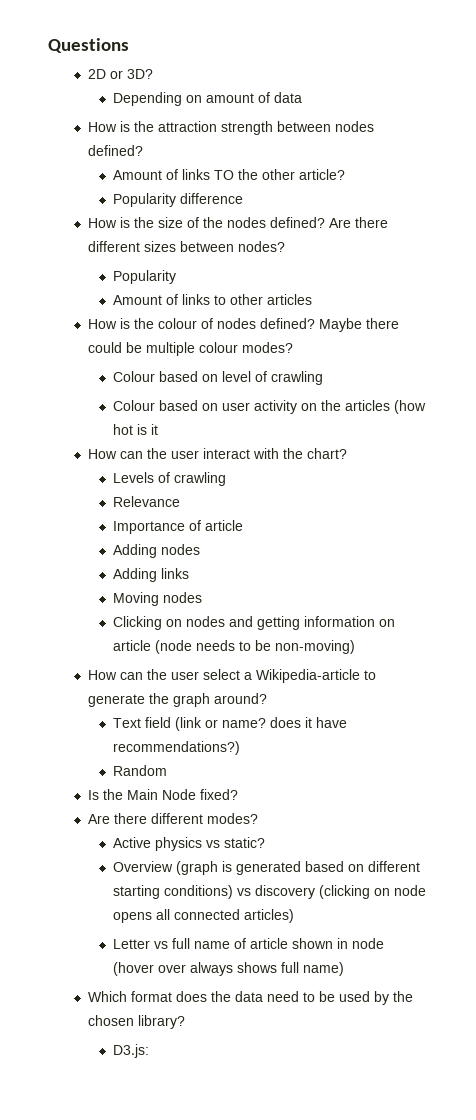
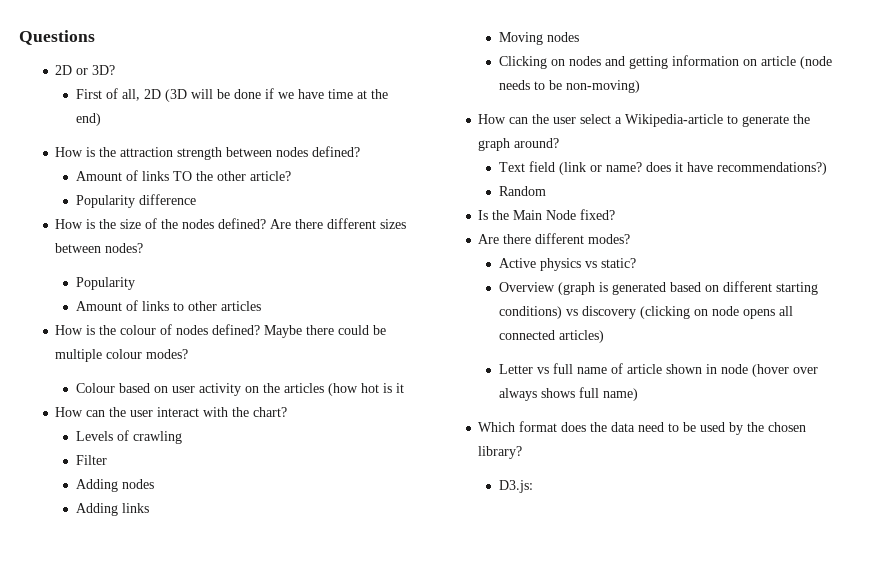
[112,92,302,106] Depending on amount of data -> [75,88,388,102] [75,113,101,126] First of all, 2D (3D will be done if we have time at the end)
[112,371,323,385] // Colour based on level of crawling -> (189, 354) none
[112,496,180,507] [112,520,243,534] Relevance // Importance of article -> [75,455,107,465] Filter

